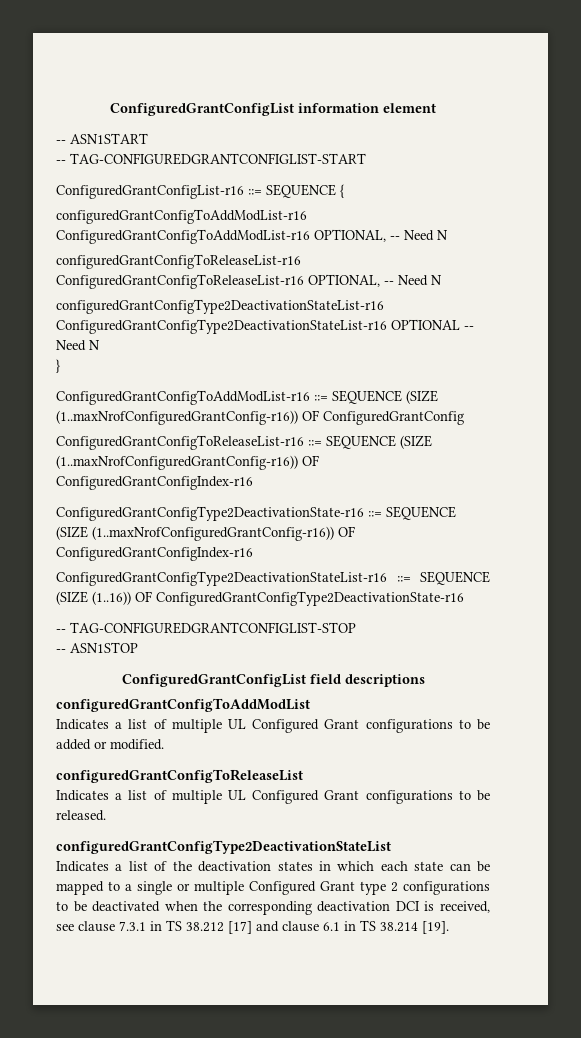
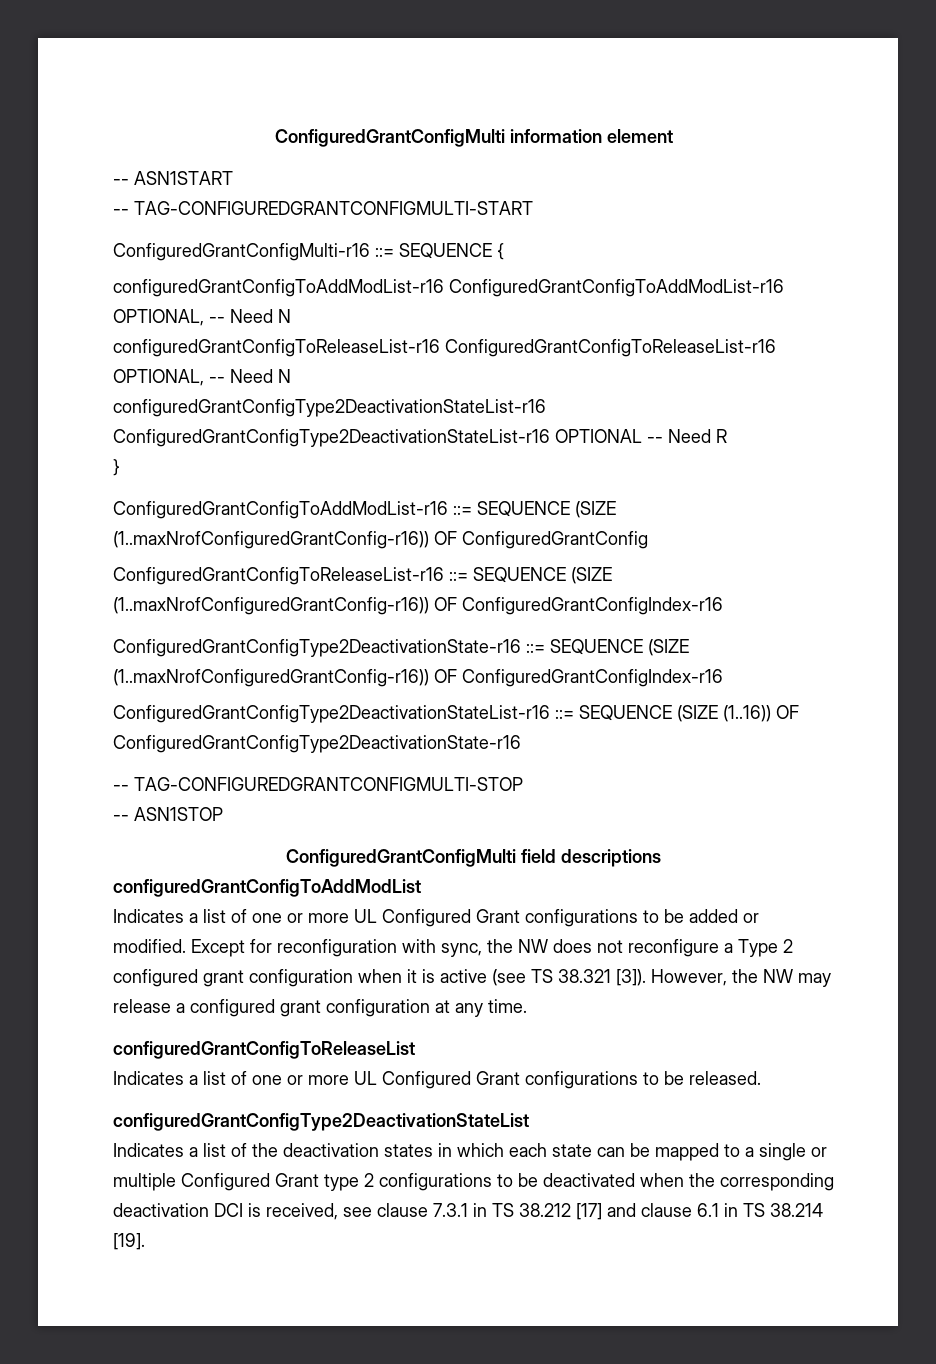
[110,103,294,116] ConfiguredGrantConfigList -> [274,129,505,147] ConfiguredGrantConfigMulti
[70,153,366,165] [56,185,244,199] TAG-CONFIGUREDGRANTCONFIGLIST-START // ConfiguredGrantConfigList-r16 -> [134,201,533,215] [113,243,370,261] TAG-CONFIGUREDGRANTCONFIGMULTI-START // ConfiguredGrantConfigMulti-r16
[89,340,100,350] N -> [716,429,727,443] R
[70,622,356,634] TAG-CONFIGUREDGRANTCONFIGLIST-STOP -> [134,777,523,791] TAG-CONFIGUREDGRANTCONFIGMULTI-STOP
[121,674,306,687] ConfiguredGrantConfigList -> [286,849,516,867] ConfiguredGrantConfigMulti
[171,719,222,733] multiple -> [252,913,349,923] one or more
(164, 744) none -> [191,939,793,957] [113,969,831,987] [113,999,527,1017] Except for reconfiguration with sync, the NW does not reconfigure a Type 2 configured grant configuration when it is active (see TS 38.321 [3]). However, the NW may release a configured grant configuration at any time.
[171,790,222,804] multiple -> [252,1075,349,1085] one or more

